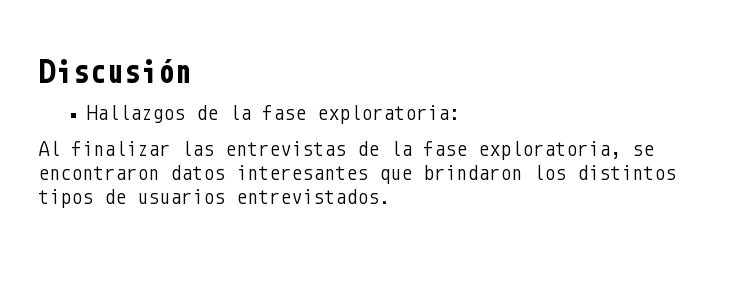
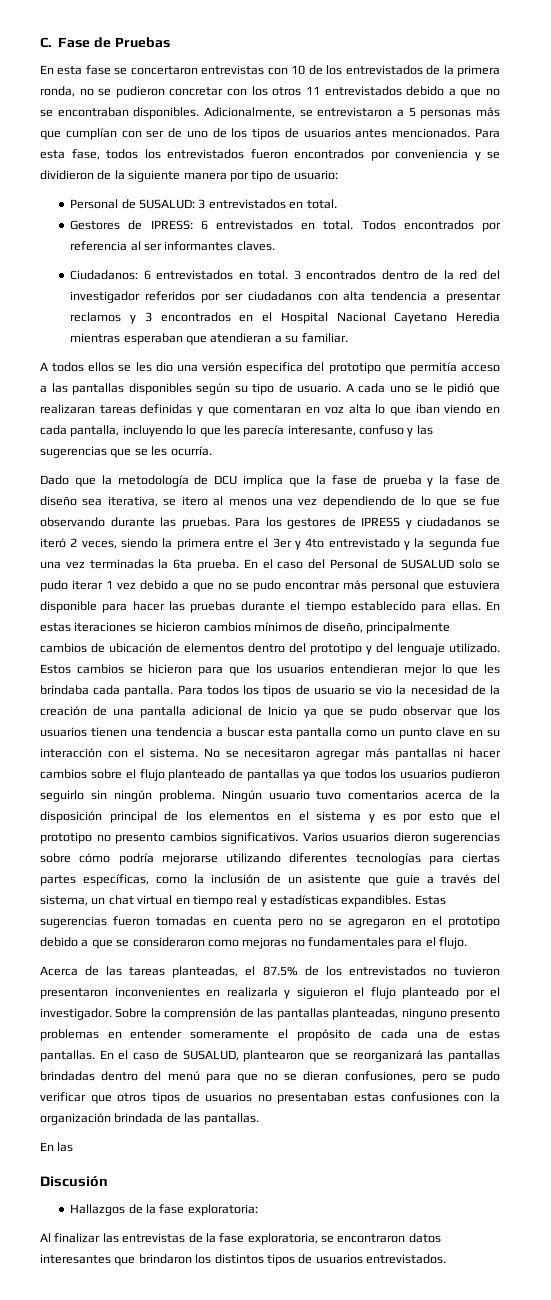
(38, 71) none -> [40,37,170,48] [40,65,500,77] [40,86,501,98] [40,107,501,119] [40,128,501,140] [40,149,500,161] [40,170,338,182] [70,199,337,209] [70,220,501,232] [70,241,275,251] [70,270,500,280] [70,291,501,303] [70,312,501,324] [70,333,348,345] [40,362,500,374] [40,383,501,395] [40,404,500,416] [40,425,433,437] [40,446,212,458] [40,475,501,487] [40,496,501,508] [40,517,501,529] [40,538,500,550] [40,559,500,571] [40,580,500,592] [40,601,501,613] [40,622,450,634] [40,643,500,655] [40,664,500,676] [40,685,501,697] [40,706,501,718] [40,727,500,739] [40,748,502,760] [40,769,500,781] [40,790,500,802] [40,811,501,823] [40,832,500,844] [40,853,500,865] [40,874,501,886] [40,895,446,907] [40,916,501,928] [40,937,468,949] [40,966,500,978] [40,987,500,999] [40,1008,501,1020] [40,1029,500,1041] [40,1050,501,1062] [40,1071,501,1083] [40,1092,500,1104] [40,1113,259,1125] [40,1142,74,1152] C. Fase de Pruebas // En esta fase se concertaron entrevistas con 10 de los entrevistados de la primera ronda, no se pudieron concretar con los otros 11 entrevistados debido a que no se encontraban disponibles. Adicionalmente, se entrevistaron a 5 personas más que cumplían con ser de uno de los tipos de usuarios antes mencionados. Para esta fase, todos los entrevistados fueron encontrados por conveniencia y se dividieron de la siguiente manera por tipo de usuario: // Personal de SUSALUD: 3 entrevistados en total. // Gestores de IPRESS: 6 entrevistados en total. Todos encontrados por referencia al ser informantes claves. // Ciudadanos: 6 entrevistados en total. 3 encontrados dentro de la red del investigador referidos por ser ciudadanos con alta tendencia a presentar reclamos y 3 encontrados en el Hospital Nacional Cayetano Heredia mientras esperaban que atendieran a su familiar. // A todos ellos se les dio una versión especifica del prototipo que permitía acceso a las pantallas disponibles según su tipo de usuario. A cada uno se le pidió que realizaran tareas definidas y que comentaran en voz alta lo que iban viendo en cada pantalla, incluyendo lo que les parecía interesante, confuso y las sugerencias que se les ocurría. // Dado que la metodología de DCU implica que la fase de prueba y la fase de diseño sea iterativa, se itero al menos una vez dependiendo de lo que se fue observando durante las pruebas. Para los gestores de IPRESS y ciudadanos se iteró 2 veces, siendo la primera entre el 3er y 4to entrevistado y la segunda fue una vez terminadas la 6ta prueba. En el caso del Personal de SUSALUD solo se pudo iterar 1 vez debido a que no se pudo encontrar más personal que estuviera disponible para hacer las pruebas durante el tiempo establecido para ellas. En estas iteraciones se hicieron cambios mínimos de diseño, principalmente cambios de ubicación de elementos dentro del prototipo y del lenguaje utilizado. Estos cambios se hicieron para que los usuarios entendieran mejor lo que les brindaba cada pantalla. Para todos los tipos de usuario se vio la necesidad de la creación de una pantalla adicional de Inicio ya que se pudo observar que los usuarios tienen una tendencia a buscar esta pantalla como un punto clave en su interacción con el sistema. No se necesitaron agregar más pantallas ni hacer cambios sobre el flujo planteado de pantallas ya que todos los usuarios pudieron seguirlo sin ningún problema. Ningún usuario tuvo comentarios acerca de la disposición principal de los elementos en el sistema y es por esto que el prototipo no presento cambios significativos. Varios usuarios dieron sugerencias sobre cómo podría mejorarse utilizando diferentes tecnologías para ciertas partes específicas, como la inclusión de un asistente que guie a través del sistema, un chat virtual en tiempo real y estadísticas expandibles. Estas sugerencias fueron tomadas en cuenta pero no se agregaron en el prototipo debido a que se consideraron como mejoras no fundamentales para el flujo. // Acerca de las tareas planteadas, el 87.5% de los entrevistados no tuvieron presentaron inconvenientes en realizarla y siguieron el flujo planteado por el investigador. Sobre la comprensión de las pantallas planteadas, ninguno presento problemas en entender someramente el propósito de cada una de estas pantallas. En el caso de SUSALUD, plantearon que se reorganizará las pantallas brindadas dentro del menú para que no se dieran confusiones, pero se pudo verificar que otros tipos de usuarios no presentaban estas confusiones con la organización brindada de las pantallas. // En las //

